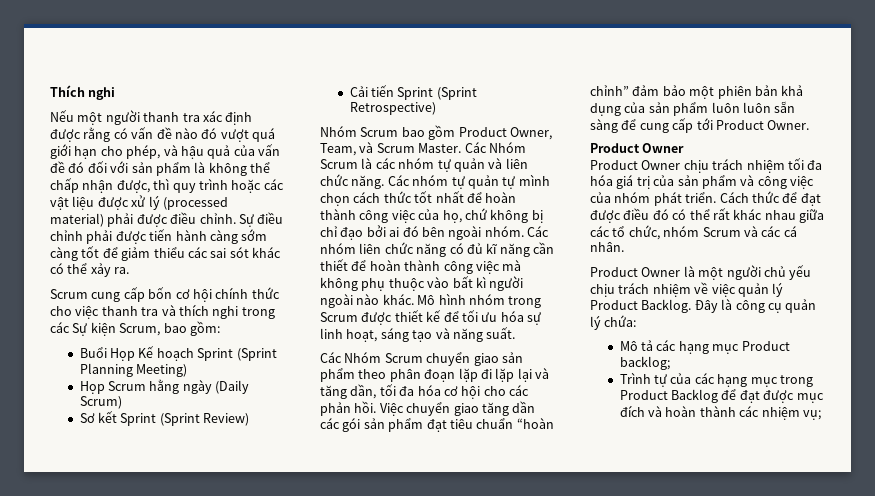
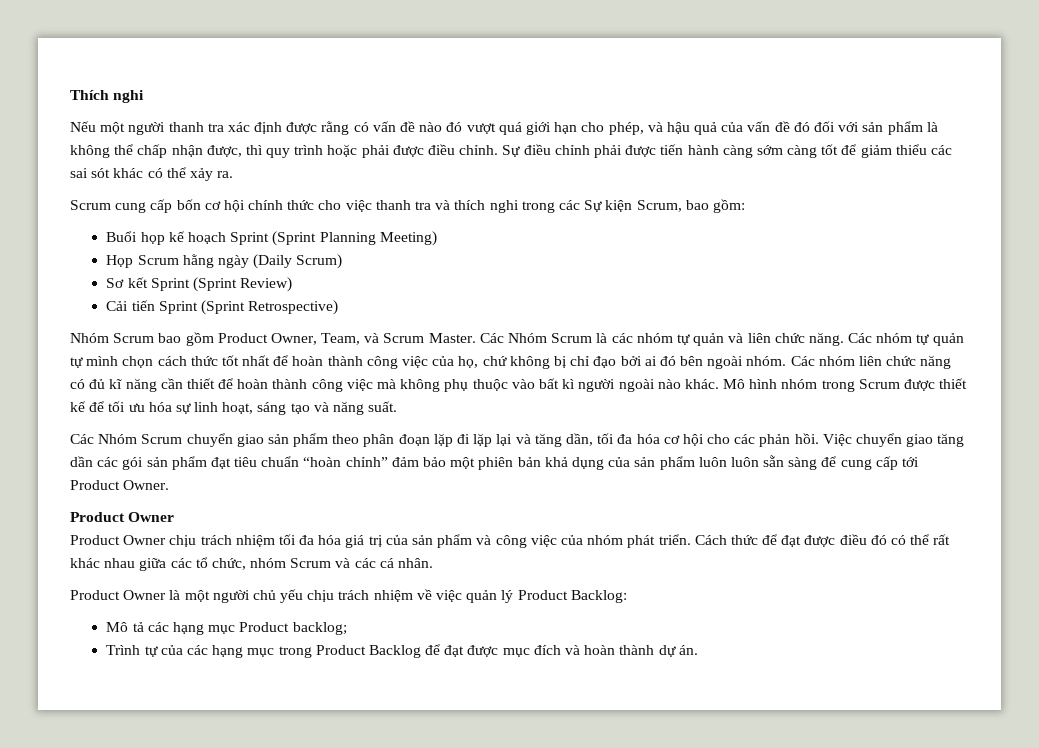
[263,179,284,190] [50,195,228,210] [50,213,104,227] các vật liệu được xử lý (processed material) -> (358, 150) none
[110,346,154,361] Họp Kế -> [140,231,185,245] họp kế
[641,299,817,313] [590,315,637,330] Backlog. Đây là công cụ quản lý chứa: -> [570,590,627,603] Backlog:
[739,406,821,420] các nhiệm vụ; -> [658,645,698,657] dự án.

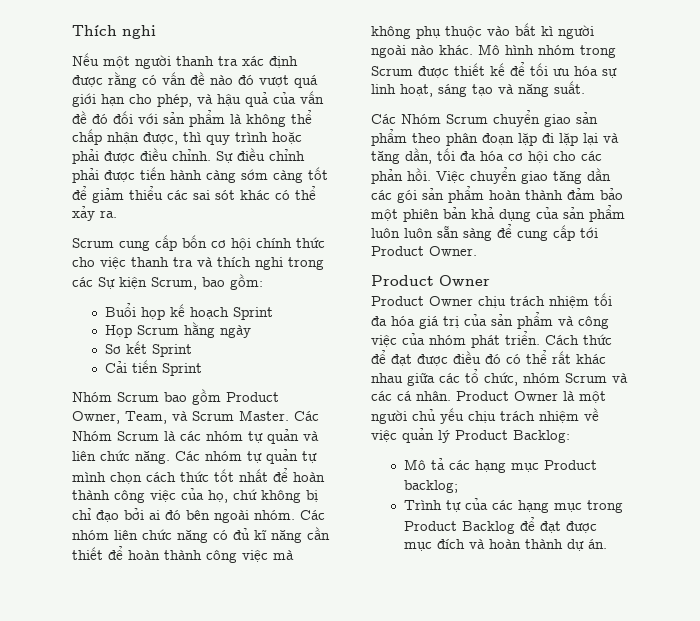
[272,231,437,246] (Sprint Planning Meeting) -> (274, 313) none
[253,254,343,269] (Daily Scrum) -> (252, 331) none
[193,277,293,292] (Sprint Review) -> (193, 350) none
[201,300,339,315] (Sprint Retrospective) -> (203, 369) none
[210,456,388,469] đạt tiêu chuẩn “hoàn chỉnh” -> [489,190,563,200] hoàn thành
(434, 563) // -> (451, 395) none

